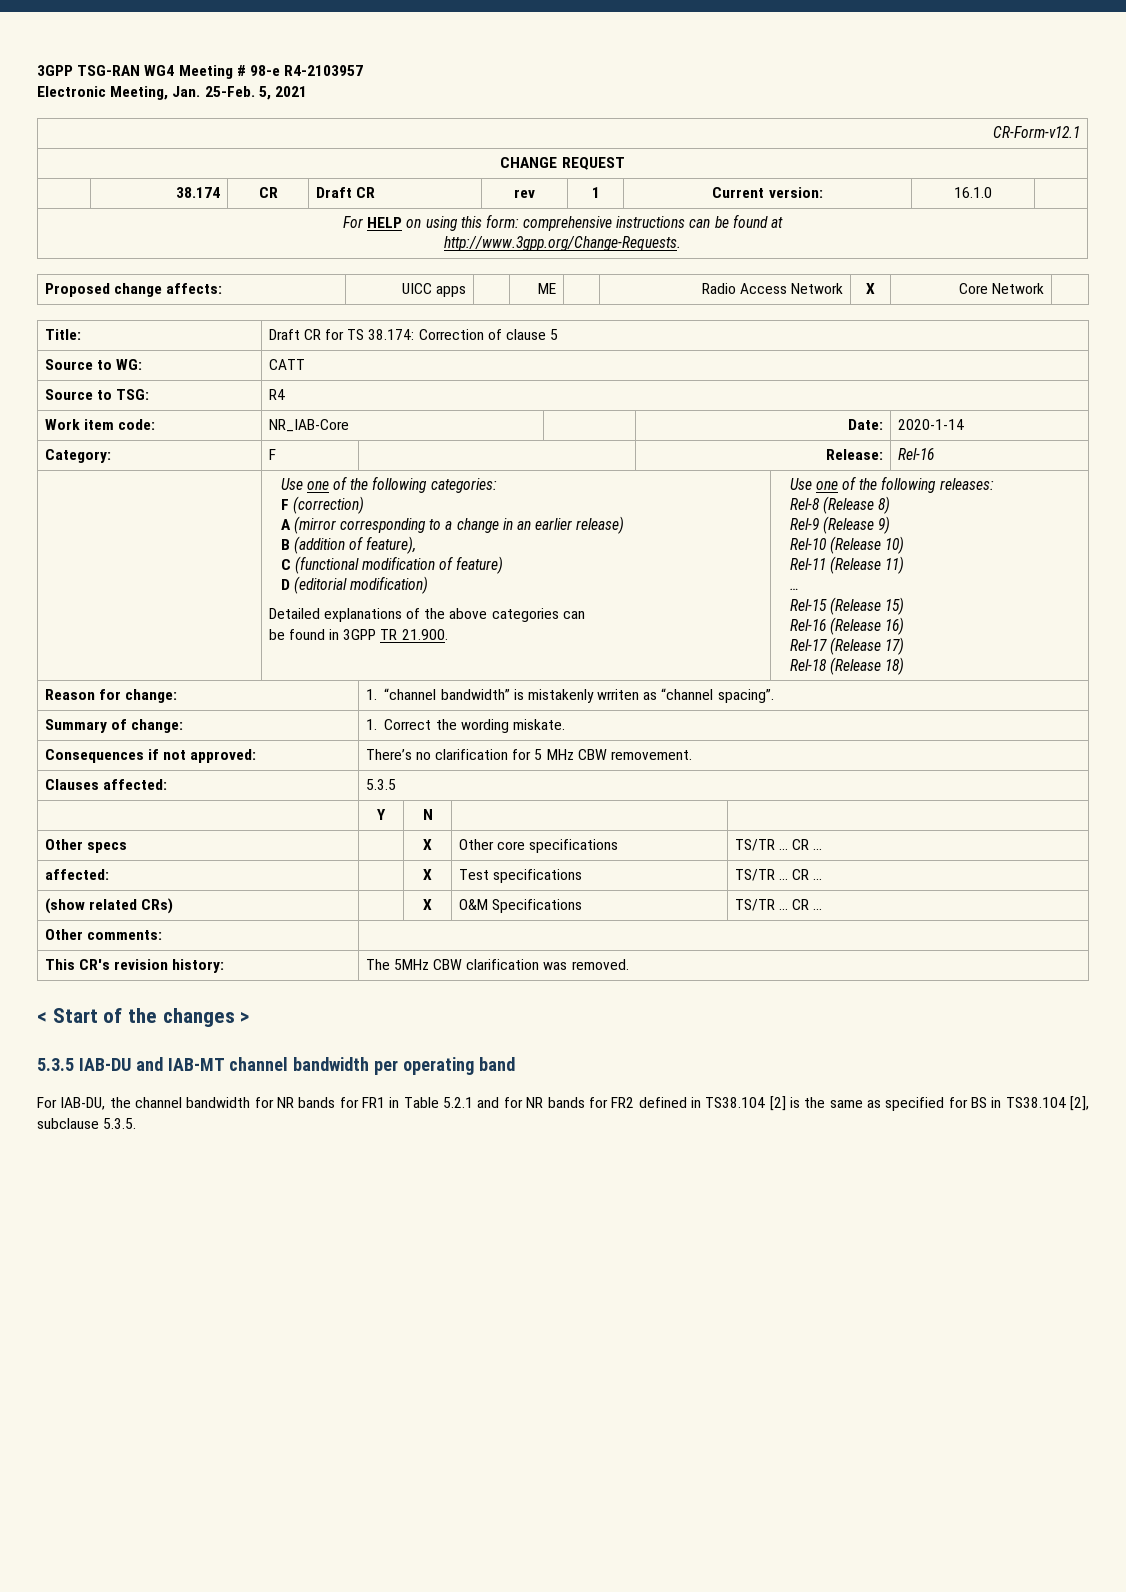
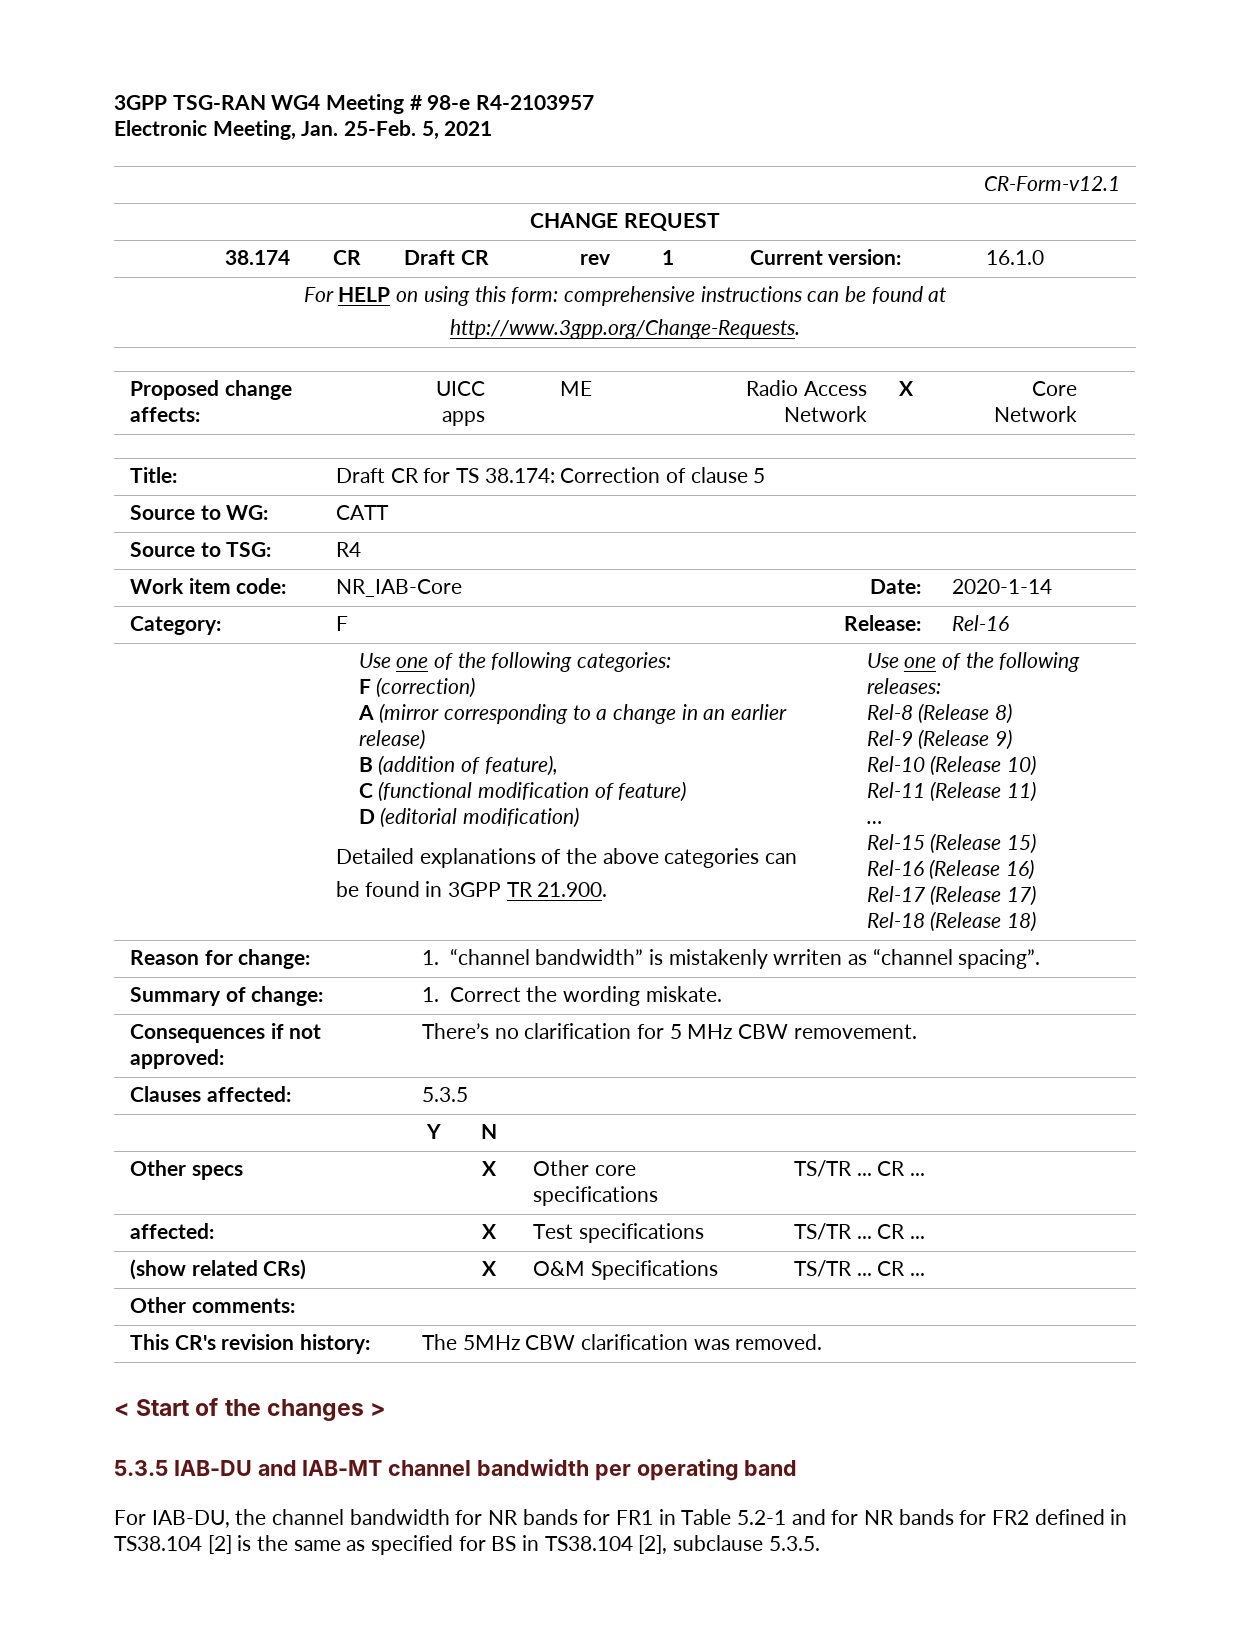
[443,1097,474,1108] 5.2.1 -> [737,1510,787,1525] 5.2-1

